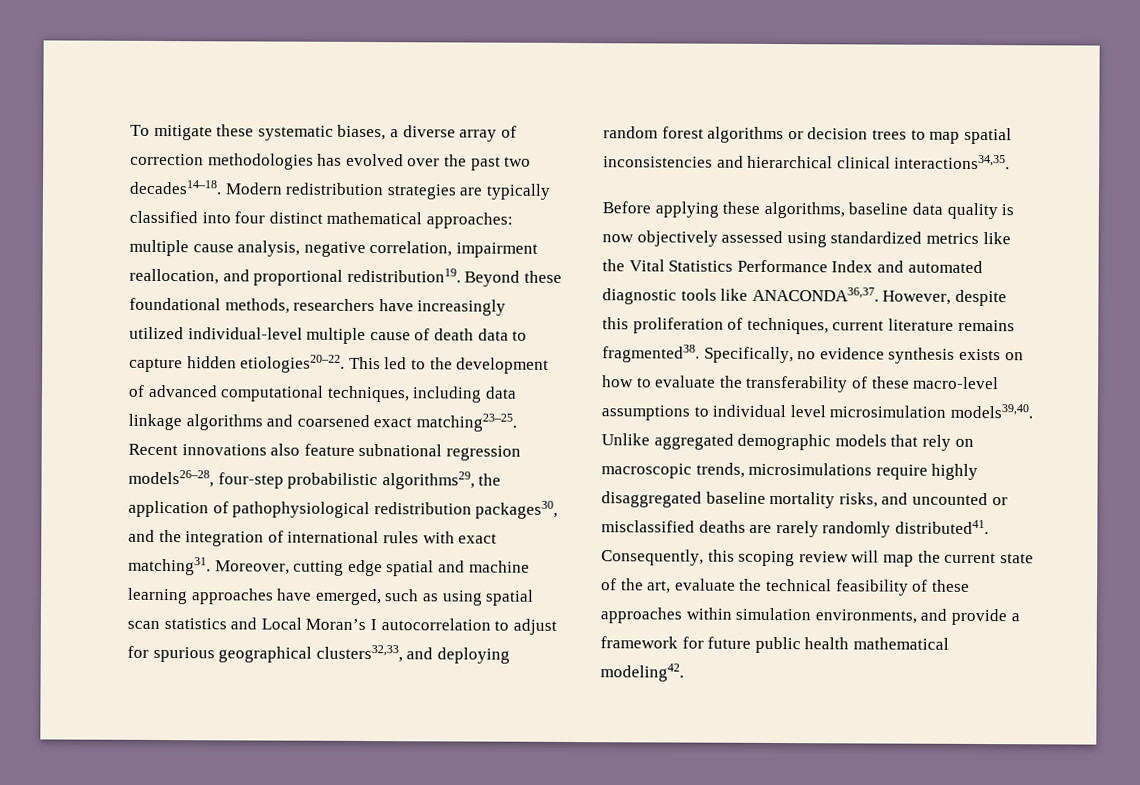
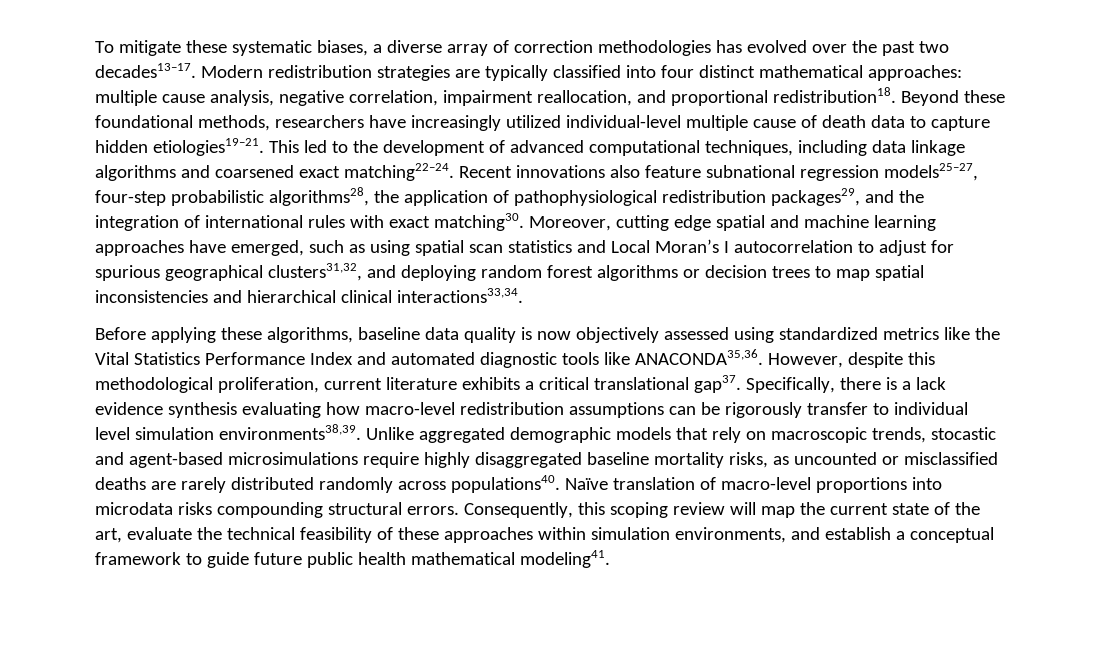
[129,179,222,195] decades14–18. -> [95,63,196,78] decades13–17.
[346,267,461,283] redistribution19. -> [772,87,896,103] redistribution18.
[240,354,346,373] etiologies20–22. -> [152,138,264,156] etiologies19–21.
[415,413,517,432] matching23–25. -> [343,163,454,181] matching22–24.
[128,469,214,488] models26–28, -> [883,163,978,181] models25–27,
[381,471,475,490] algorithms29, -> [268,187,369,206] algorithms28,
[475,500,559,519] packages30, -> [770,188,860,206] packages29,
[128,556,211,576] matching31. -> [433,213,524,231] matching30.
[315,644,403,663] clusters32,33, -> [267,263,362,281] clusters31,32,
[894,154,1011,170] interactions34,35. -> [396,288,523,303] interactions33,34.
[751,286,879,302] ANACONDA36,37. -> [634,349,763,365] ANACONDA35,36.
[632,317,1015,335] [602,344,1024,364] [602,375,1000,393] [601,405,690,421] proliferation of techniques, current literature remains fragmented38. Specifically, no evidence synthesis exists on how to evaluate the transferability of these macro-level assumptions -> [95,375,946,393] [95,402,868,418] methodological proliferation, current literature exhibits a critical translational gap37. Specifically, there is a lack evidence synthesis evaluating how macro-level redistribution assumptions can be rigorously transfer
[829,403,1033,419] microsimulation models39,40. -> [134,424,361,440] simulation environments38,39.
(745, 470) none -> [930,427,996,440] [95,452,223,468] stocastic and agent-based
[881,492,909,505] and -> [772,456,789,465] as
[822,519,989,538] randomly distributed41. -> [230,475,942,493] [95,502,459,518] distributed randomly across populations40. Naïve translation of macro-level proportions into microdata risks compounding structural errors.
[950,608,1020,626] [600,636,704,649] provide a framework for -> [824,527,994,543] [95,552,249,568] establish a conceptual framework to guide
[600,663,684,682] modeling42. -> [519,550,610,568] modeling41.

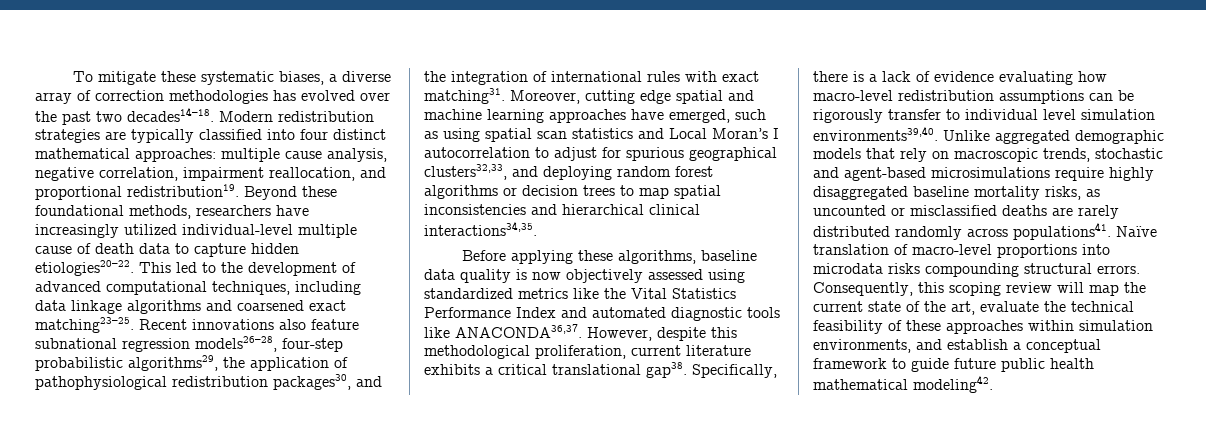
[95,63,196,78] decades13–17. -> [127,107,214,122] decades14–18.
[772,87,896,103] redistribution18. -> [127,184,239,197] redistribution19.
[152,138,264,156] etiologies19–21. -> [35,260,134,276] etiologies20–22.
[343,163,454,181] matching22–24. -> [35,317,134,333] matching23–25.
[883,163,978,181] models25–27, -> [195,336,277,352] models26–28,
[268,187,369,206] algorithms28, -> [128,355,218,371] algorithms29,
[770,188,860,206] packages29, -> [273,374,351,390] packages30,
[433,213,524,231] matching30. -> [424,88,505,104] matching31.
[267,263,362,281] clusters31,32, -> [424,164,507,180] clusters32,33,
[396,288,523,303] interactions33,34. -> [424,221,537,236] interactions34,35.
[634,349,763,365] ANACONDA35,36. -> [455,324,582,338] ANACONDA36,37.
[693,375,741,393] gap37. -> [646,362,687,378] gap38.
[95,402,237,418] evidence synthesis -> [916,71,994,82] of evidence
[218,424,361,440] environments38,39. -> [813,126,938,141] environments39,40.
[930,427,996,440] stocastic -> [1095,148,1163,159] stochastic
[450,475,560,493] populations40. -> [1013,222,1111,240] populations41.
[519,550,610,568] modeling41. -> [913,375,993,393] modeling42.

